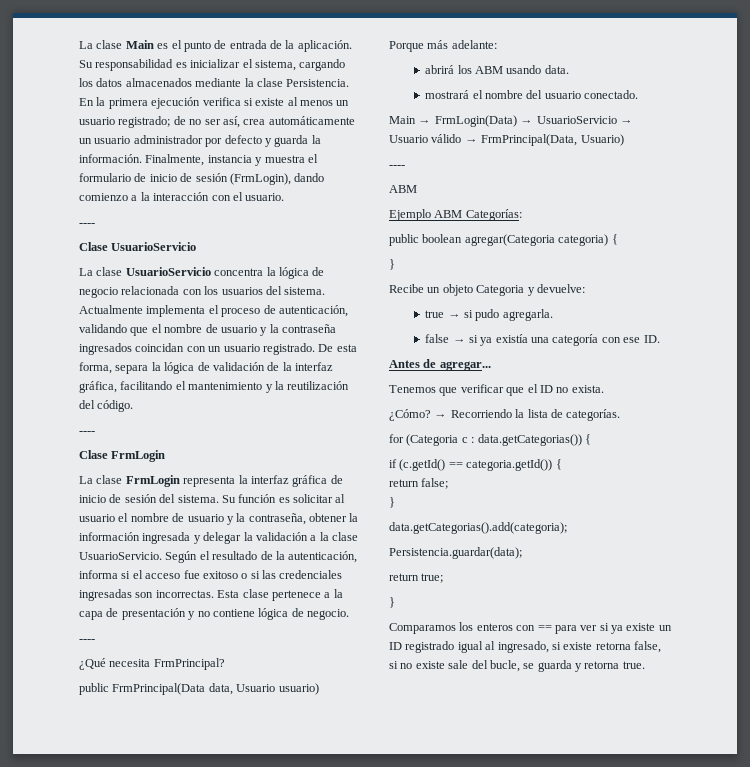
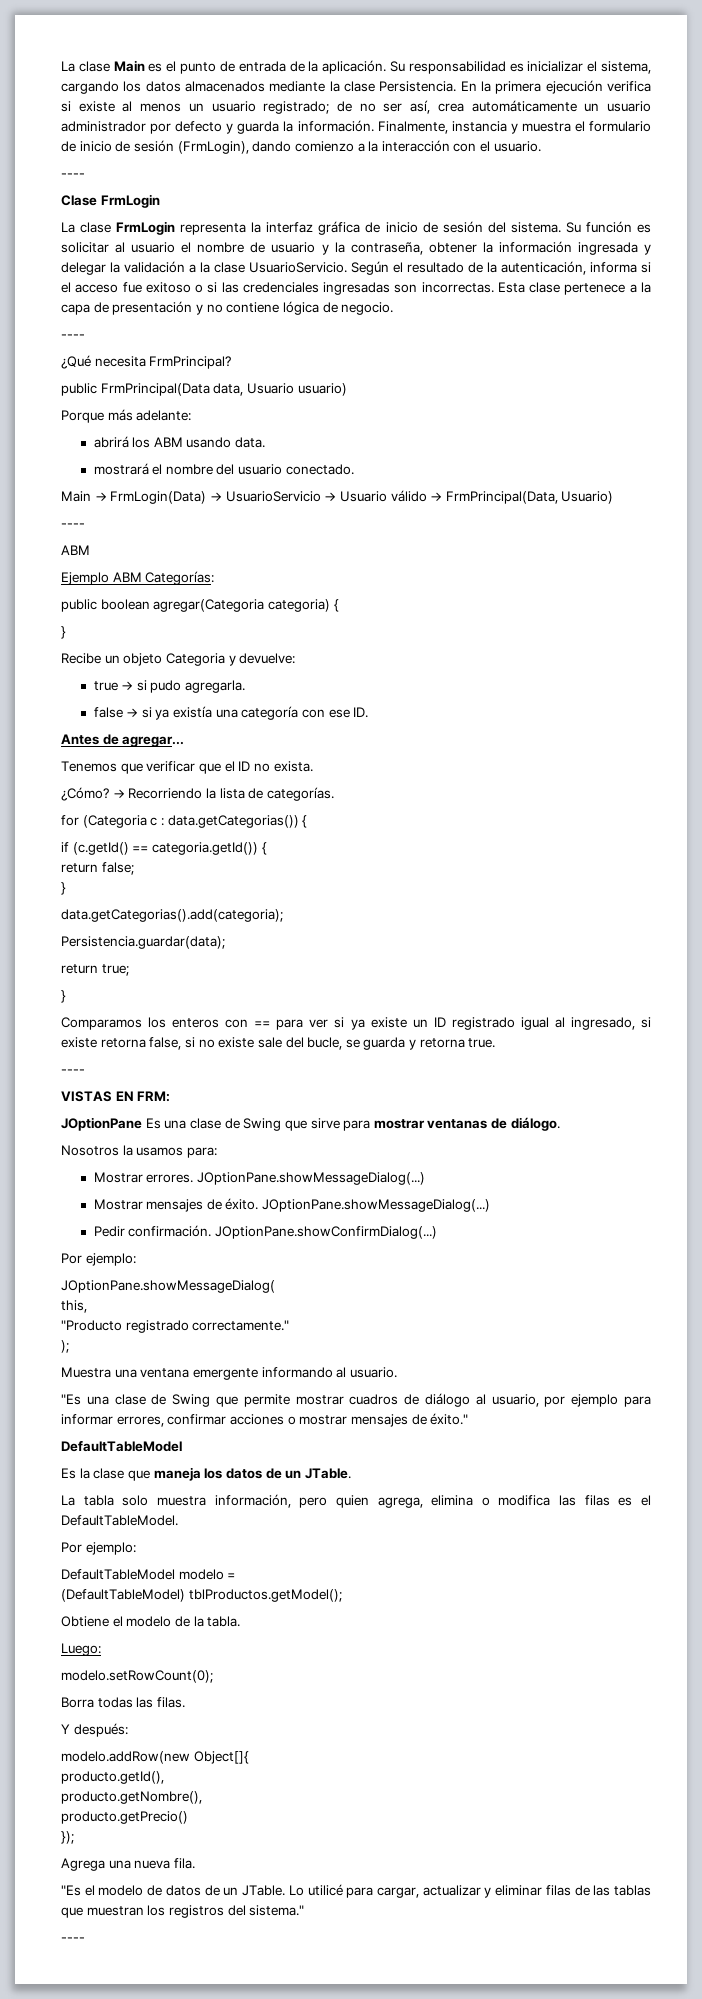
[79,242,197,251] [79,267,325,279] [79,286,326,298] [79,305,348,317] [79,324,336,336] [79,343,357,355] [79,362,333,374] [79,381,350,393] [79,400,134,412] [79,431,95,434] // Clase UsuarioServicio // La clase UsuarioServicio concentra la lógica de negocio relacionada con los usuarios del sistema. Actualmente implementa el proceso de autenticación, validando que el nombre de usuario y la contraseña ingresados coincidan con un usuario registrado. De esta forma, separa la lógica de validación de la interfaz gráfica, facilitando el mantenimiento y la reutilización del código. // ---- -> (85, 175) none
(645, 665) none -> [61,1069,85,1074] [61,1091,171,1102] [61,1117,560,1131] [61,1145,217,1158] [93,1172,425,1185] [93,1198,491,1212] [93,1225,437,1239] [61,1253,136,1266] [61,1280,275,1293] [61,1300,87,1313] [61,1320,290,1333] [61,1340,69,1353] [61,1367,397,1380] [61,1393,651,1407] [61,1413,469,1427] [61,1441,182,1452] [61,1467,351,1481] [61,1494,651,1508] [61,1515,178,1526] [61,1542,136,1555] [61,1569,236,1580] [61,1589,342,1602] [61,1616,241,1627] [61,1643,101,1656] [61,1670,213,1683] [61,1697,185,1708] [61,1723,128,1737] [61,1751,249,1764] [61,1771,164,1784] [61,1791,202,1804] [61,1811,188,1824] [61,1831,74,1844] [61,1858,195,1871] [61,1884,651,1898] [61,1905,305,1918] [61,1937,85,1942] // ---- // VISTAS EN FRM: // JOptionPane Es una clase de Swing que sirve para mostrar ventanas de diálogo. // Nosotros la usamos para: // Mostrar errores. JOptionPane.showMessageDialog(...) // Mostrar mensajes de éxito. JOptionPane.showMessageDialog(...) // Pedir confirmación. JOptionPane.showConfirmDialog(...) // Por ejemplo: // JOptionPane.showMessageDialog( // this, // "Producto registrado correctamente." // ); // Muestra una ventana emergente informando al usuario. // "Es una clase de Swing que permite mostrar cuadros de diálogo al usuario, por ejemplo para informar errores, confirmar acciones o mostrar mensajes de éxito." // DefaultTableModel // Es la clase que maneja los datos de un JTable. // La tabla solo muestra información, pero quien agrega, elimina o modifica las filas es el DefaultTableModel. // Por ejemplo: // DefaultTableModel modelo = // (DefaultTableModel) tblProductos.getModel(); // Obtiene el modelo de la tabla. // Luego: // modelo.setRowCount(0); // Borra todas las filas. // Y después: // modelo.addRow(new Object[]{ // producto.getId(), // producto.getNombre(), // producto.getPrecio() // }); // Agrega una nueva fila. // "Es el modelo de datos de un JTable. Lo utilicé para cargar, actualizar y eliminar filas de las tablas que muestran los registros del sistema." // ----

